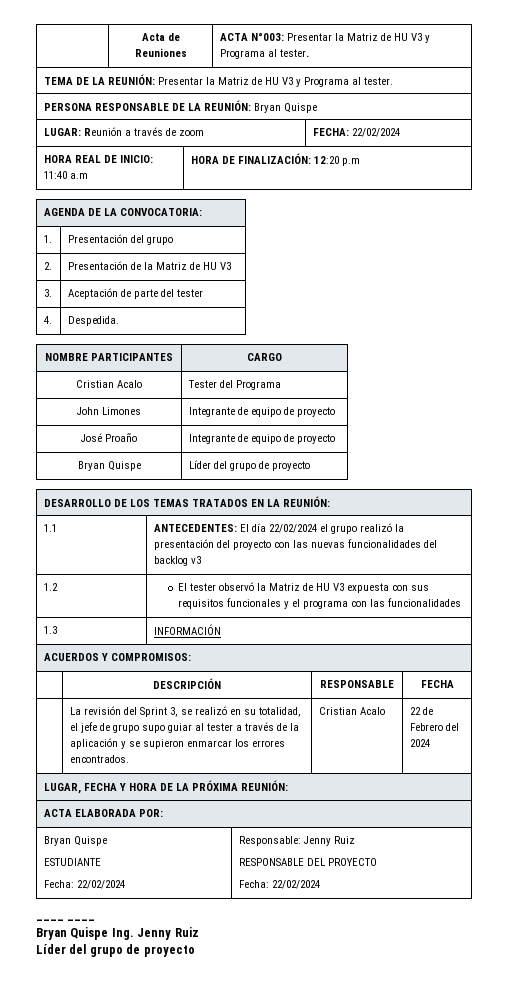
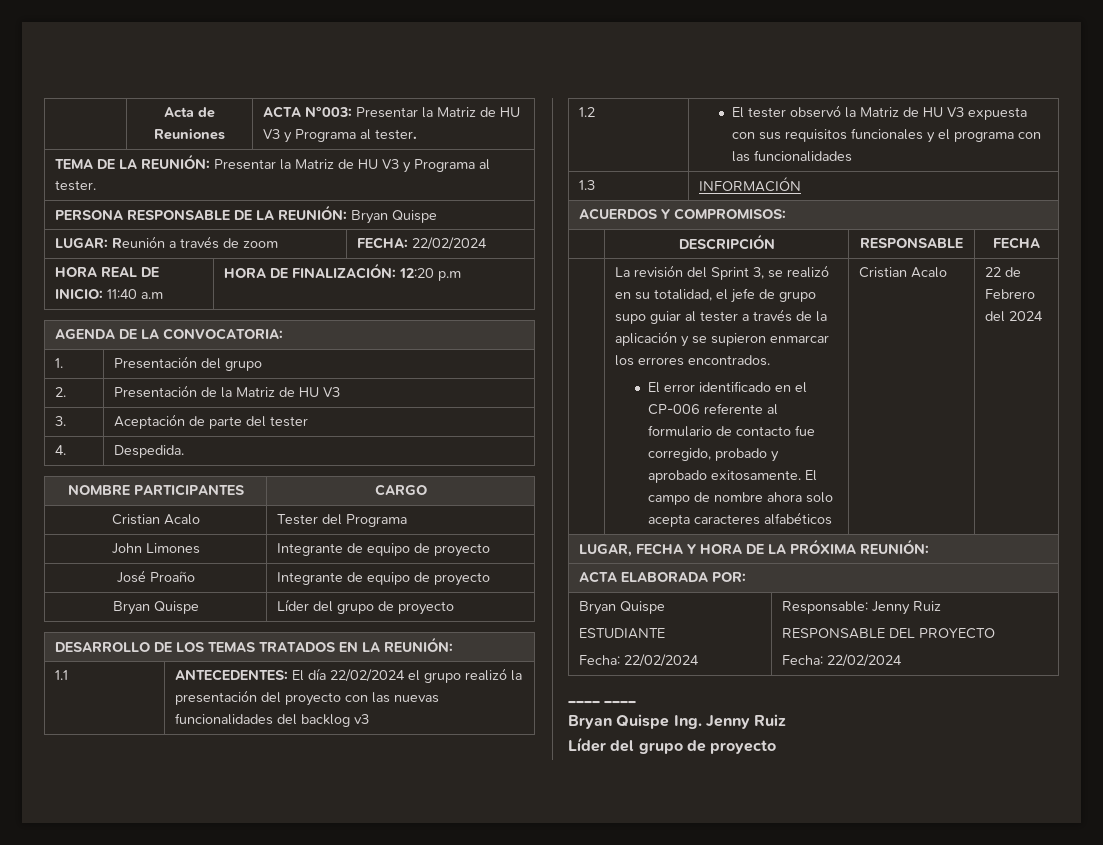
(129, 759) none -> [647,381,807,393] [647,403,778,415] [647,425,815,437] [647,448,779,462] [647,470,817,483] [647,492,833,505] [647,512,832,527] // El error identificado en el CP-006 referente al formulario de contacto fue corregido, probado y aprobado exitosamente. El campo de nombre ahora solo acepta caracteres alfabéticos

